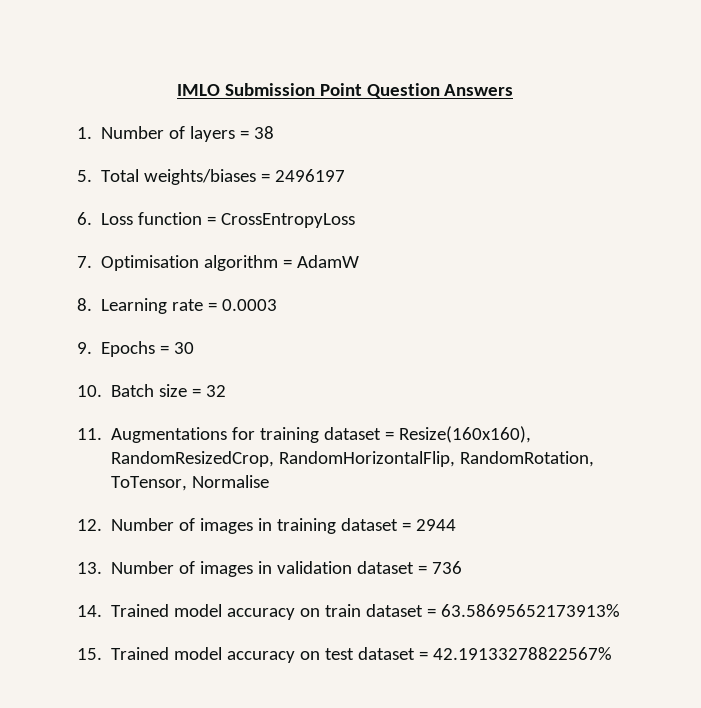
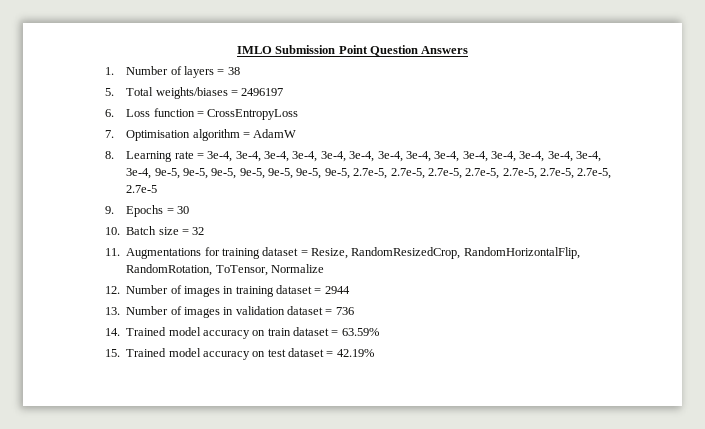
[221,299,277,311] 0.0003 -> [207,151,602,162] [126,168,612,179] [126,185,158,193] 3e-4, 3e-4, 3e-4, 3e-4, 3e-4, 3e-4, 3e-4, 3e-4, 3e-4, 3e-4, 3e-4, 3e-4, 3e-4, 3e-4, 3e-4, 9e-5, 9e-5, 9e-5, 9e-5, 9e-5, 9e-5, 9e-5, 2.7e-5, 2.7e-5, 2.7e-5, 2.7e-5, 2.7e-5, 2.7e-5, 2.7e-5, 2.7e-5
[398,426,531,443] Resize(160x160), -> [311,248,349,259] Resize,
[191,475,269,488] Normalise -> [270,264,324,273] Normalize
[440,604,620,617] 63.58695652173913% -> [341,328,379,336] 63.59%
[432,647,612,660] 42.19133278822567% -> [336,349,374,357] 42.19%

